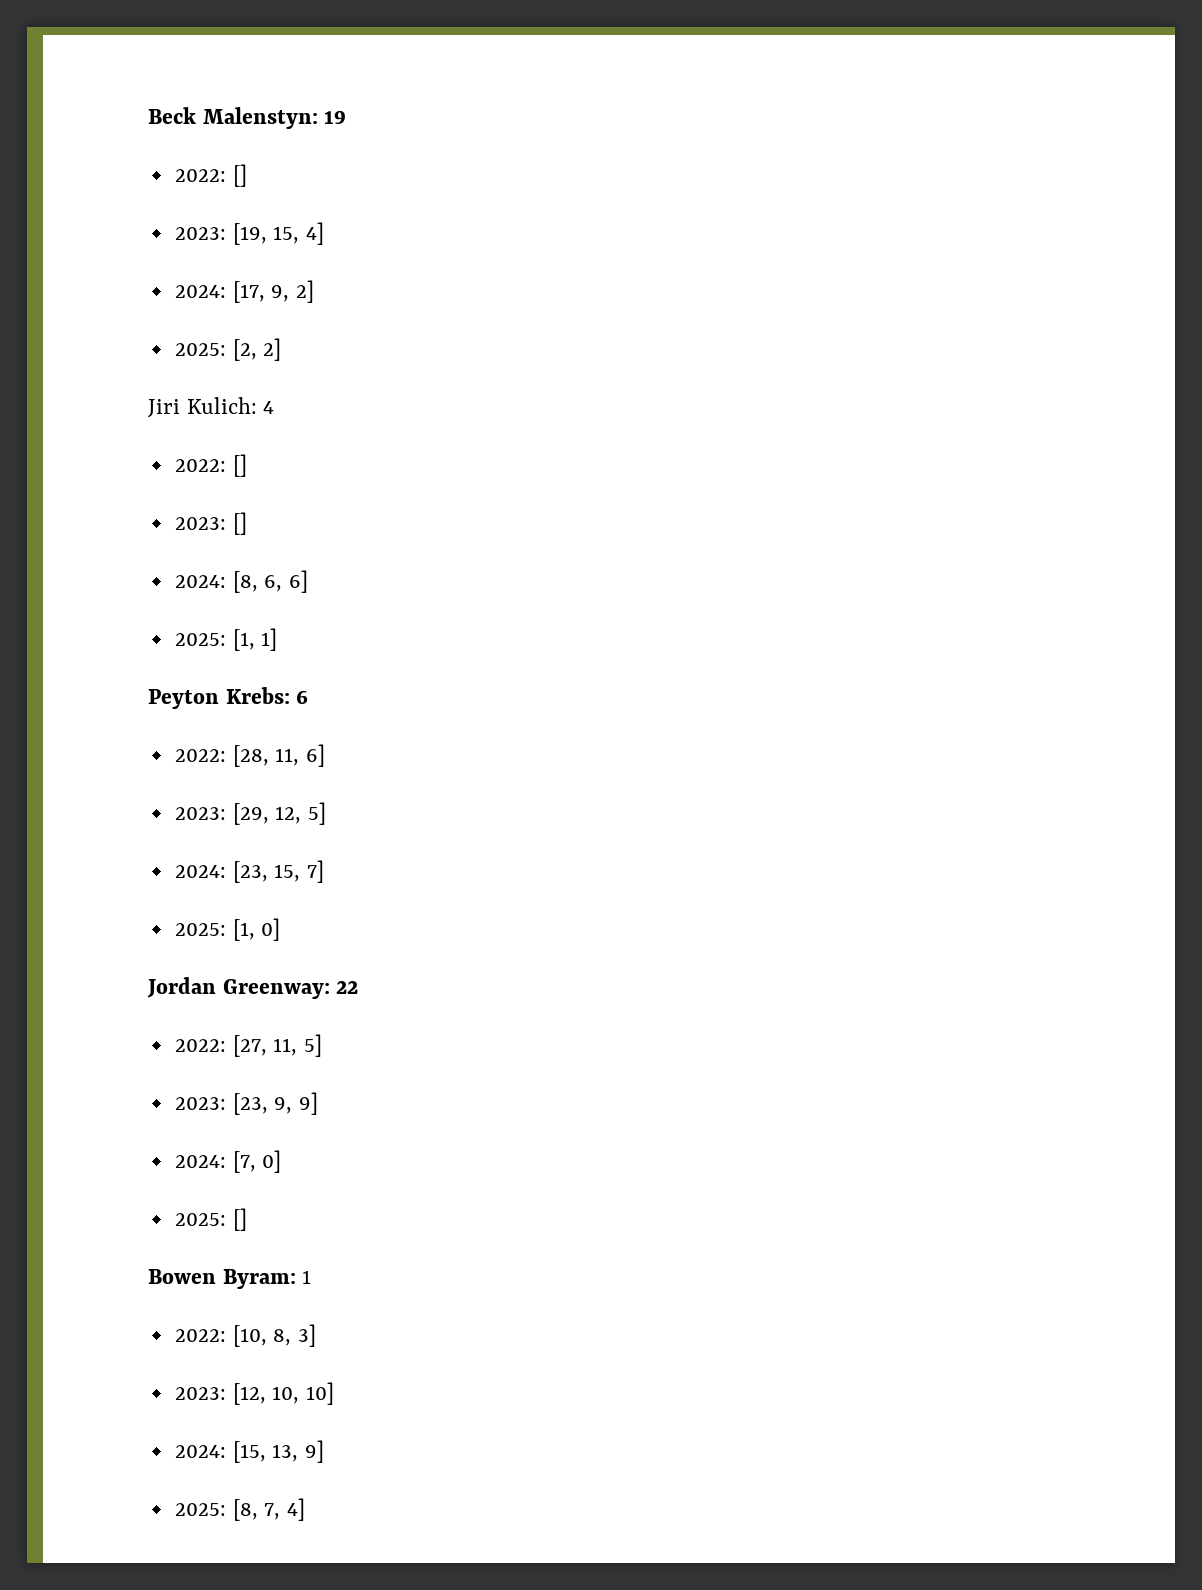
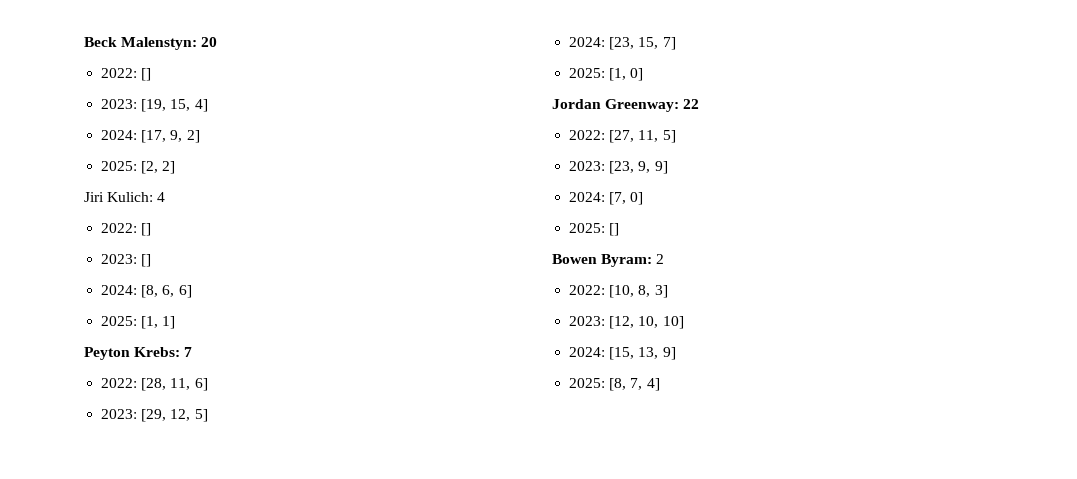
[324,110,347,124] 19 -> [201,37,218,47] 20
[296,690,309,704] 6 -> [184,347,193,357] 7
[302,1270,312,1284] 1 -> [656,254,665,264] 2

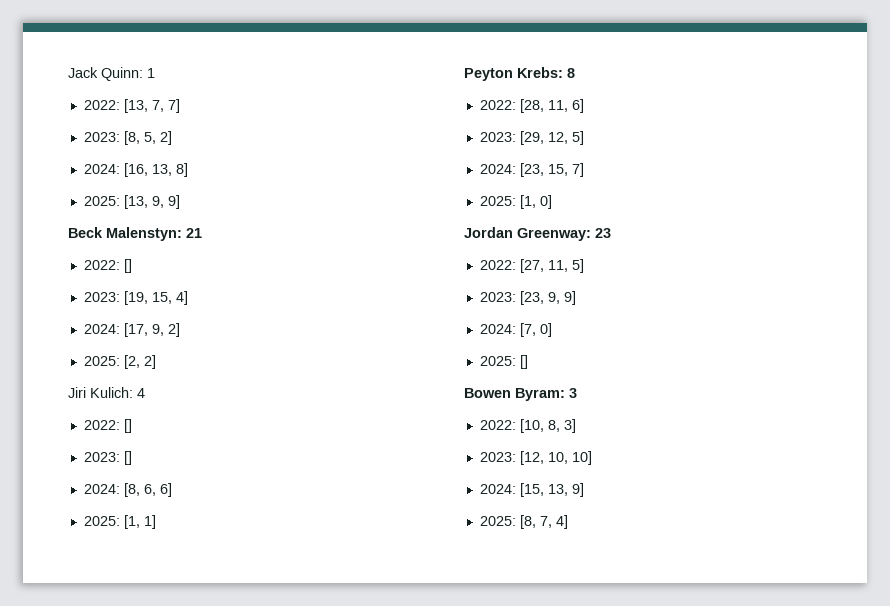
(84, 42) none -> [68,67,155,81] [83,99,180,113] [83,131,172,145] [83,163,188,177] [83,195,180,209] Jack Quinn: 1 // 2022: [13, 7, 7] // 2023: [8, 5, 2] // 2024: [16, 13, 8] // 2025: [13, 9, 9] //
[201,37,218,47] 20 -> [186,228,202,238] 21
[184,347,193,357] 7 -> [567,68,575,78] 8
[683,99,700,109] 22 -> [595,228,611,238] 23
[656,254,665,264] 2 -> [569,388,577,398] 3

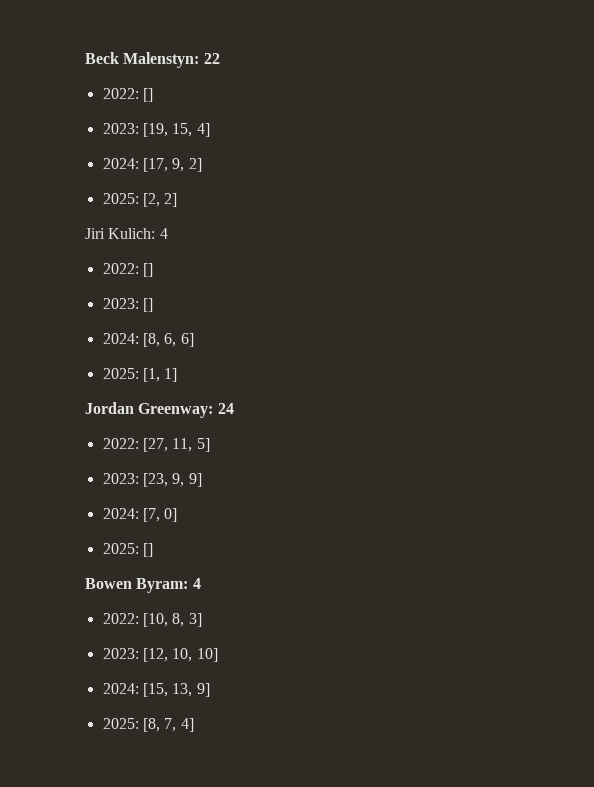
[68,67,155,81] [83,99,180,113] [83,131,172,145] [83,163,188,177] [83,195,180,209] Jack Quinn: 1 // 2022: [13, 7, 7] // 2023: [8, 5, 2] // 2024: [16, 13, 8] // 2025: [13, 9, 9] // -> (85, 58) none
[186,228,202,238] 21 -> [203,53,220,64] 22
[464,67,575,81] [479,99,584,113] [479,131,584,145] [479,163,584,177] [479,195,552,209] // Peyton Krebs: 8 // 2022: [28, 11, 6] // 2023: [29, 12, 5] // 2024: [23, 15, 7] // 2025: [1, 0] -> (178, 375) none
[595,228,611,238] 23 -> [217,403,234,414] 24
[569,388,577,398] 3 -> [192,578,201,589] 4

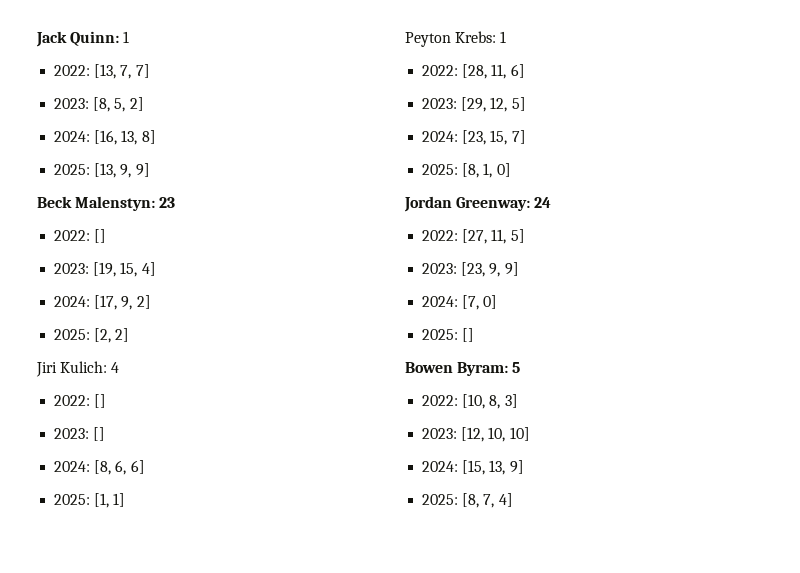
(85, 58) none -> [36,31,130,47] [54,64,150,79] [54,97,144,112] [54,130,156,145] [54,163,150,178] Jack Quinn: 1 // 2022: [13, 7, 7] // 2023: [8, 5, 2] // 2024: [16, 13, 8] // 2025: [13, 9, 9] //
[203,53,220,64] 22 -> [159,197,176,208] 23
(178, 375) none -> [405,31,507,47] [422,64,525,79] [422,97,526,112] [422,130,526,145] [422,163,511,178] // Peyton Krebs: 1 // 2022: [28, 11, 6] // 2023: [29, 12, 5] // 2024: [23, 15, 7] // 2025: [8, 1, 0]
[192,578,201,589] 4 -> [512,362,521,373] 5

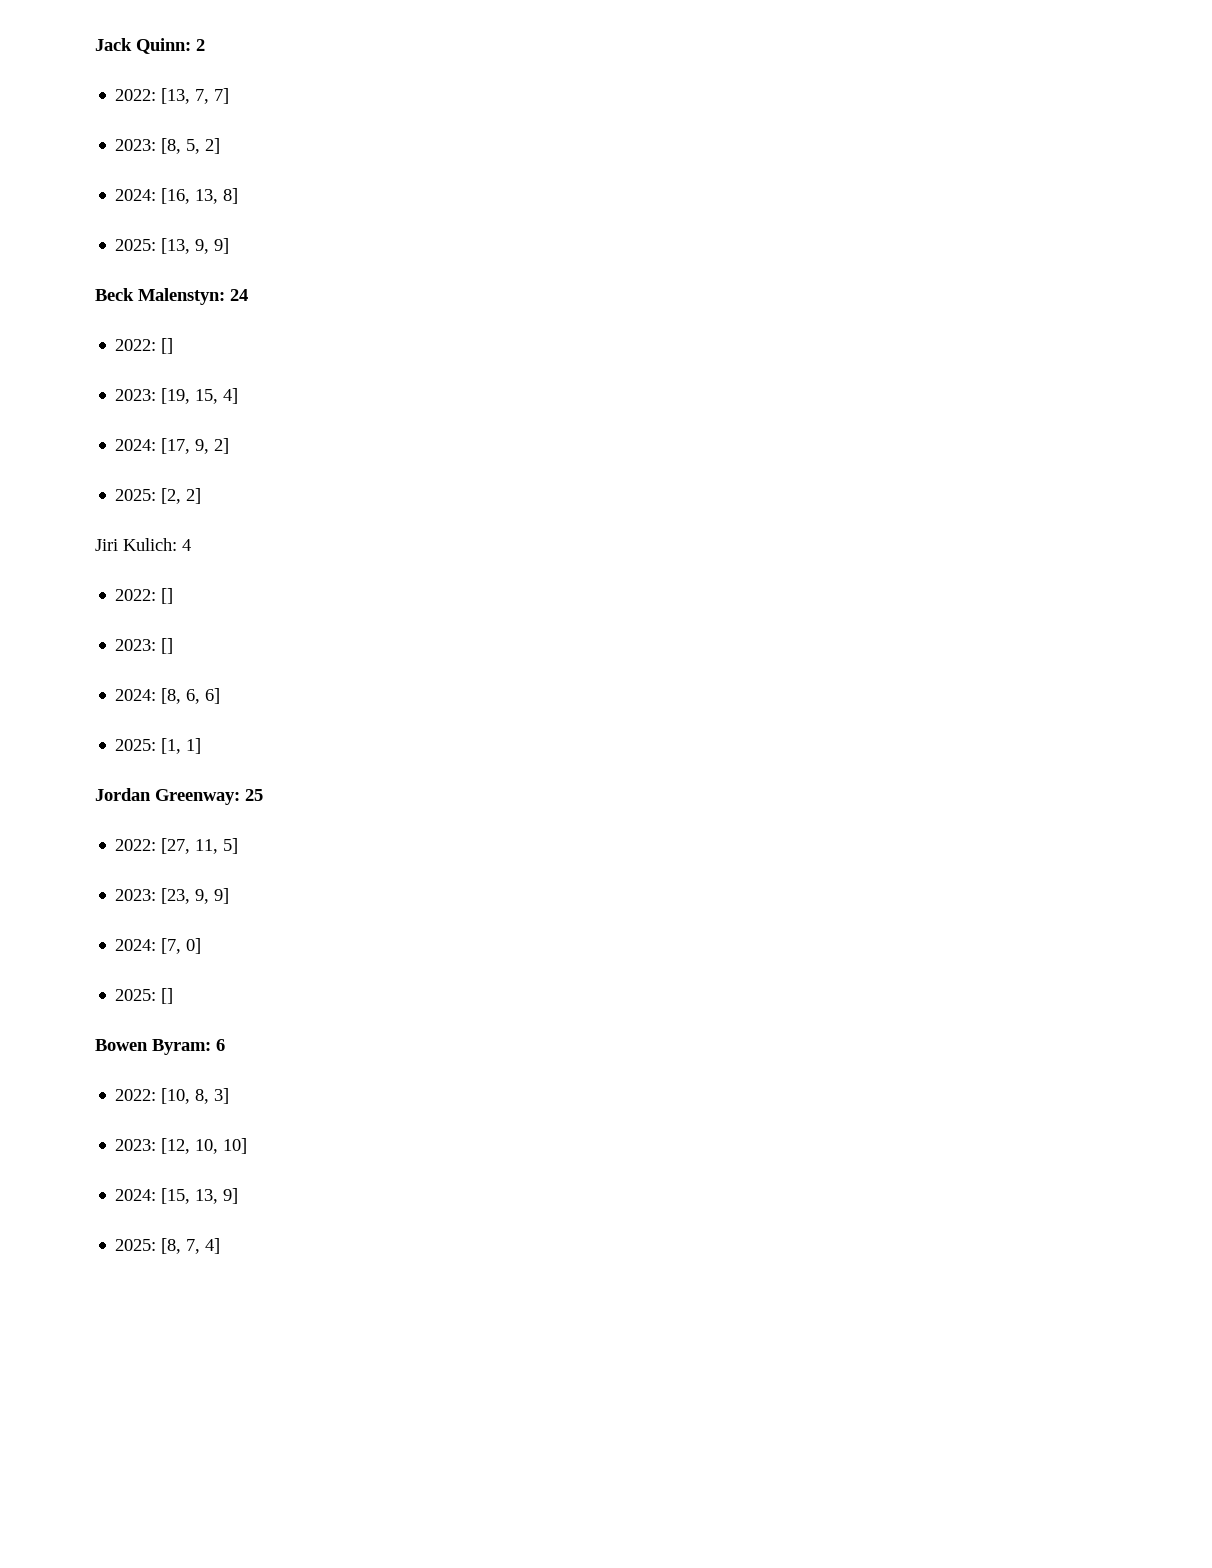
[123,31,130,43] 1 -> [196,39,205,51] 2
[159,197,176,208] 23 -> [230,289,248,301] 24
[405,31,507,47] [422,64,525,79] [422,97,526,112] [422,130,526,145] [422,163,511,178] // Peyton Krebs: 1 // 2022: [28, 11, 6] // 2023: [29, 12, 5] // 2024: [23, 15, 7] // 2025: [8, 1, 0] -> (202, 746) none
[534,197,552,208] 24 -> [245,789,263,801] 25
[512,362,521,373] 5 -> [216,1039,225,1051] 6

